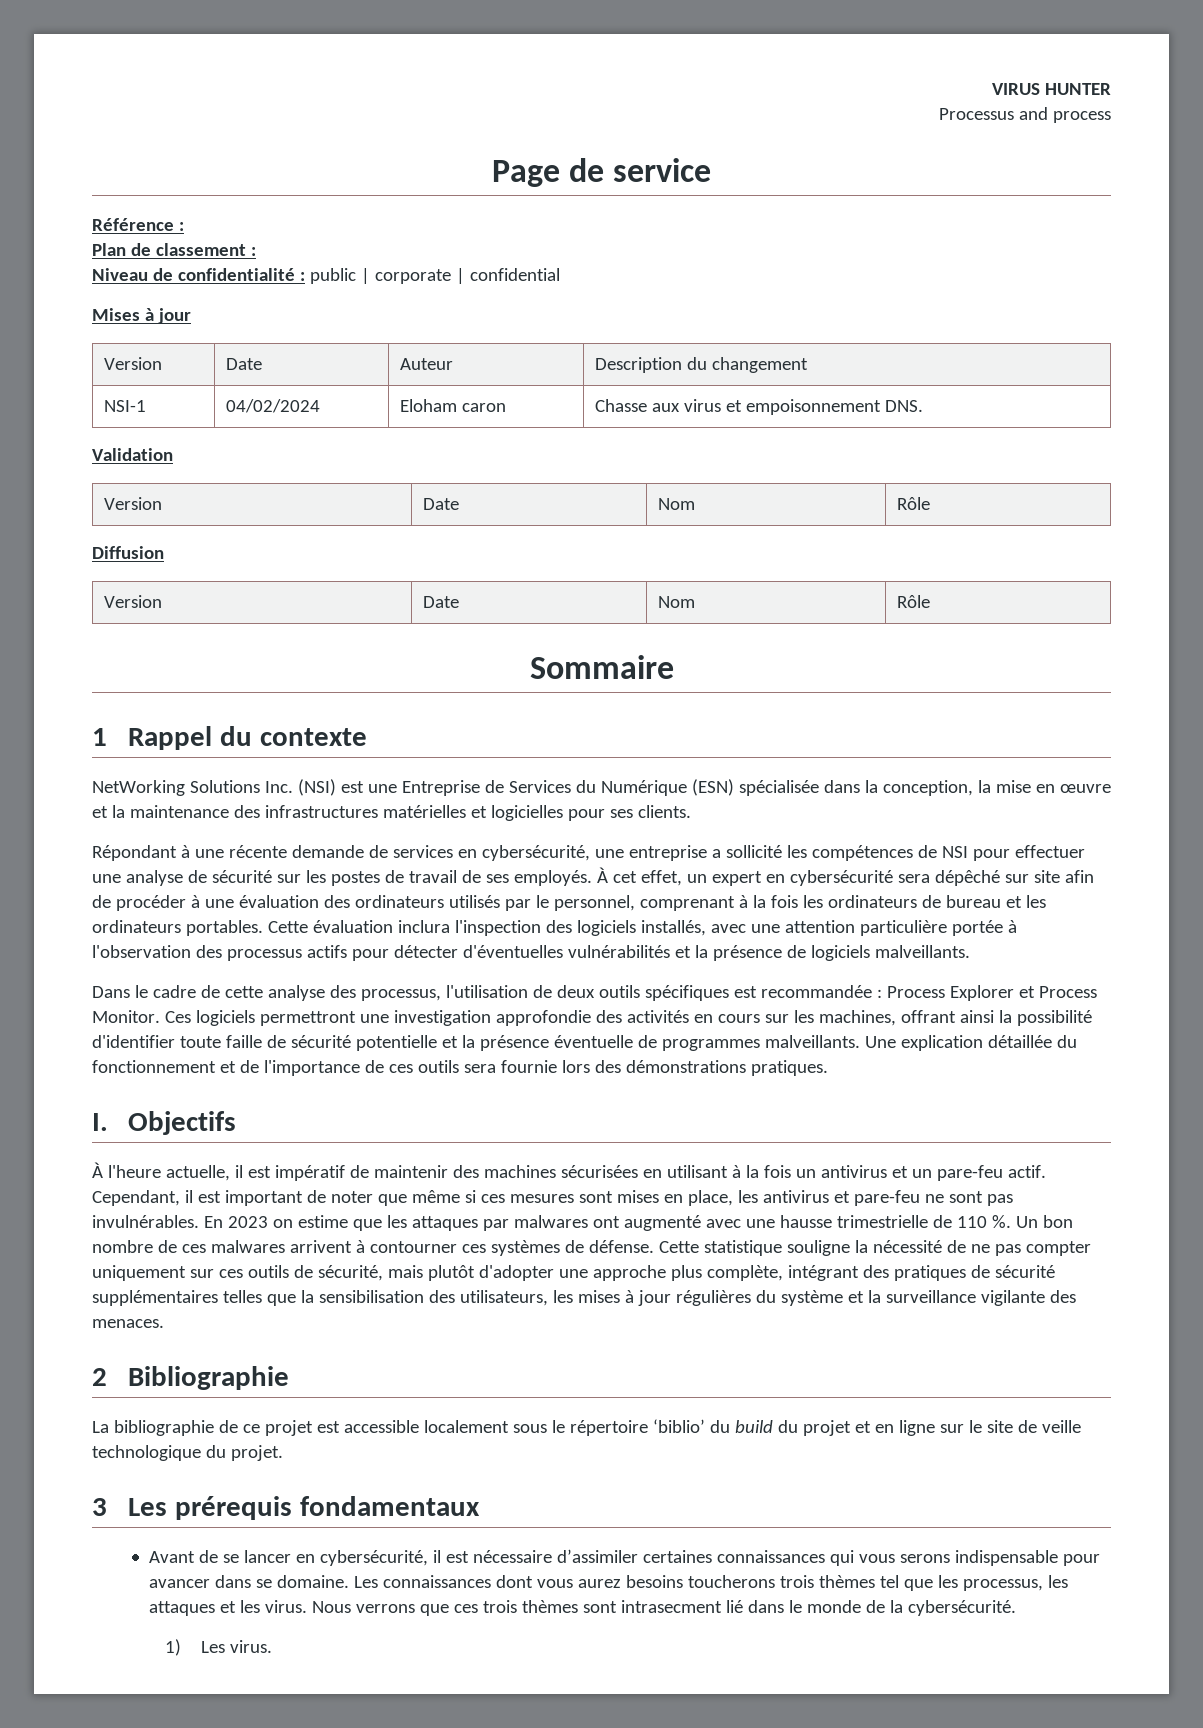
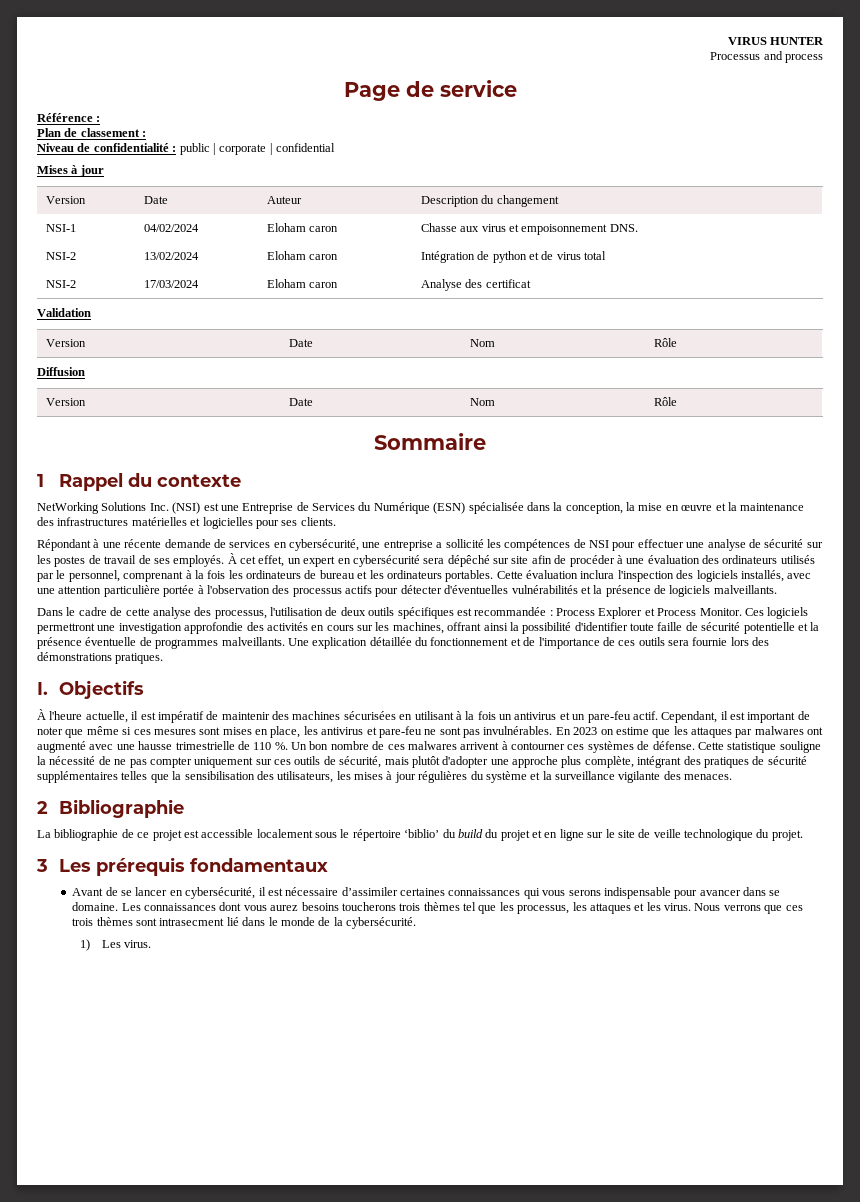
(924, 406) none -> [45,252,76,260] [143,252,199,260] [266,251,339,260] [420,251,607,263] [45,280,76,288] [143,280,199,288] [266,279,339,288] [420,279,531,291] // NSI-2 | 13/02/2024 | Eloham caron | Intégration de python et de virus total // NSI-2 | 17/03/2024 | Eloham caron | Analyse des certificat

